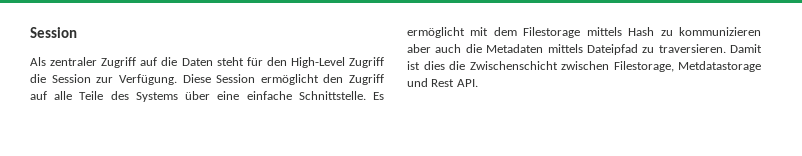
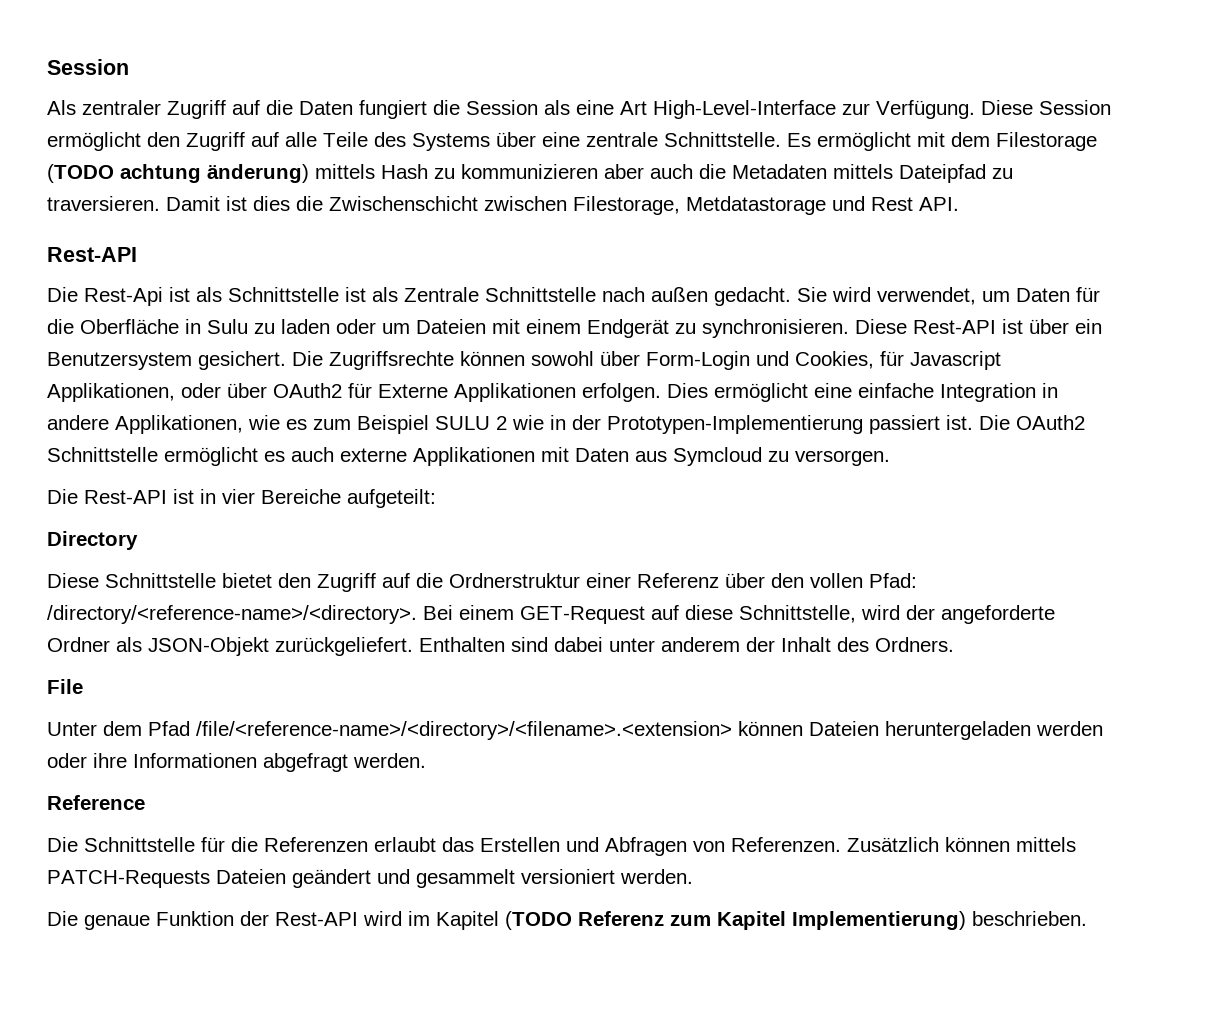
[216,57,384,68] [30,74,91,83] steht für den High-Level Zugriff die Session -> [359,100,836,119] fungiert die Session als eine Art High-Level-Interface
[246,91,292,100] einfache -> [586,132,658,147] zentrale
(581, 32) none -> [47,164,309,183] (TODO achtung änderung)
(478, 83) none -> [47,247,137,262] [47,287,1100,306] [47,319,1102,338] [47,351,1001,370] [47,383,1058,402] [47,415,1085,434] [47,447,890,466] [47,489,436,508] [47,531,138,550] [47,573,917,592] [47,605,1055,624] [47,637,954,656] [47,679,83,694] [47,721,1103,740] [47,753,426,772] [47,795,145,810] [47,837,1076,856] [47,869,693,888] [47,911,1087,930] // Rest-API // Die Rest-Api ist als Schnittstelle ist als Zentrale Schnittstelle nach außen gedacht. Sie wird verwendet, um Daten für die Oberfläche in Sulu zu laden oder um Dateien mit einem Endgerät zu synchronisieren. Diese Rest-API ist über ein Benutzersystem gesichert. Die Zugriffsrechte können sowohl über Form-Login und Cookies, für Javascript Applikationen, oder über OAuth2 für Externe Applikationen erfolgen. Dies ermöglicht eine einfache Integration in andere Applikationen, wie es zum Beispiel SULU 2 wie in der Prototypen-Implementierung passiert ist. Die OAuth2 Schnittstelle ermöglicht es auch externe Applikationen mit Daten aus Symcloud zu versorgen. // Die Rest-API ist in vier Bereiche aufgeteilt: // Directory // Diese Schnittstelle bietet den Zugriff auf die Ordnerstruktur einer Referenz über den vollen Pfad: /directory/<reference-name>/<directory>. Bei einem GET-Request auf diese Schnittstelle, wird der angeforderte Ordner als JSON-Objekt zurückgeliefert. Enthalten sind dabei unter anderem der Inhalt des Ordners. // File // Unter dem Pfad /file/<reference-name>/<directory>/<filename>.<extension> können Dateien heruntergeladen werden oder ihre Informationen abgefragt werden. // Reference // Die Schnittstelle für die Referenzen erlaubt das Erstellen und Abfragen von Referenzen. Zusätzlich können mittels PATCH-Requests Dateien geändert und gesammelt versioniert werden. // Die genaue Funktion der Rest-API wird im Kapitel (TODO Referenz zum Kapitel Implementierung) beschrieben.

